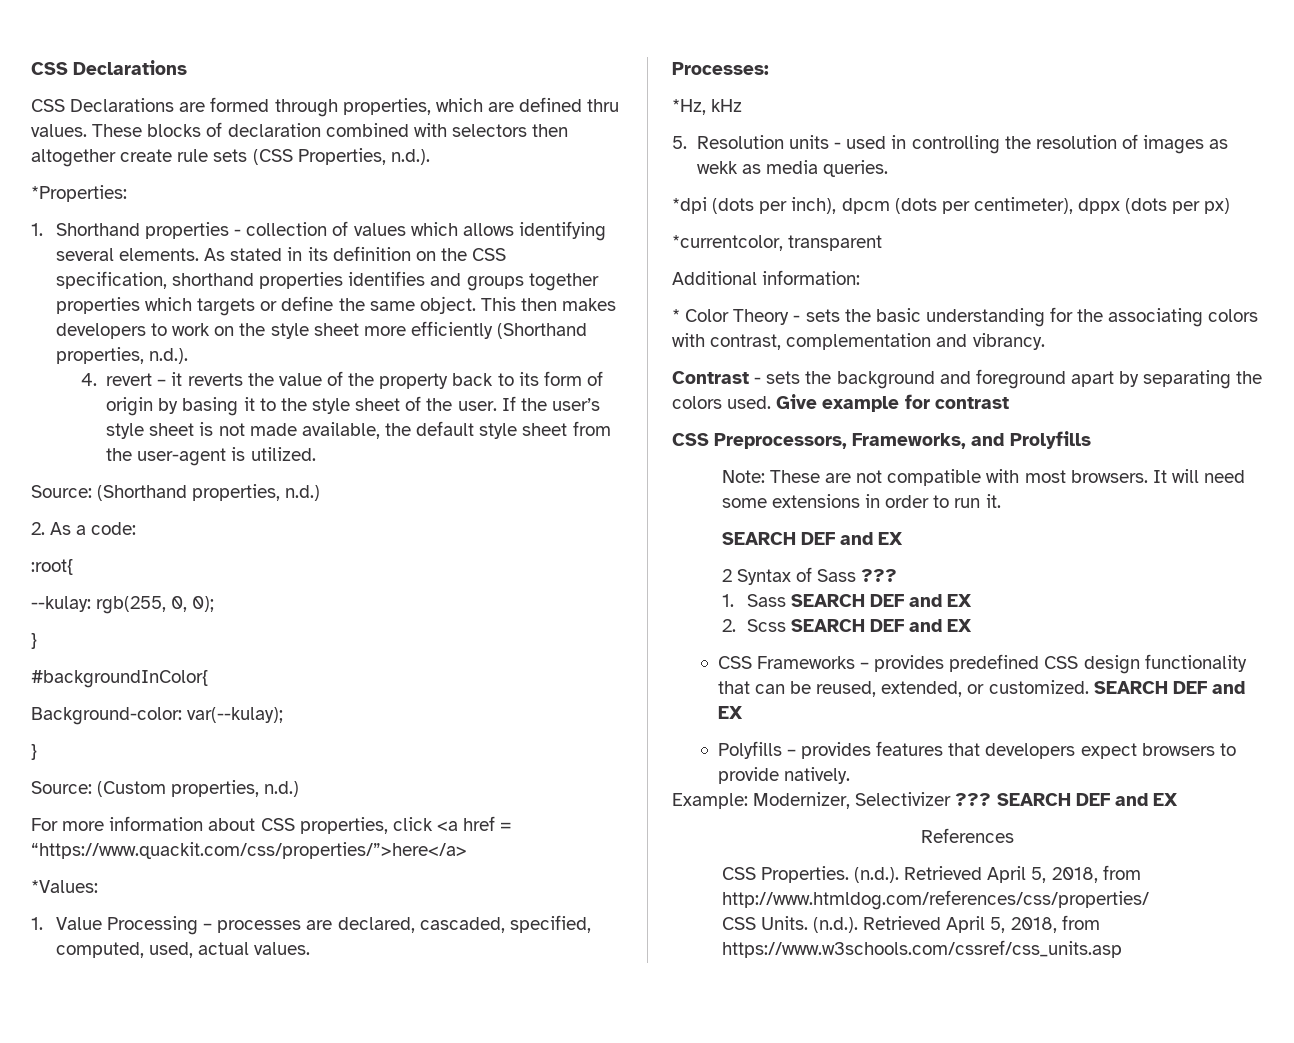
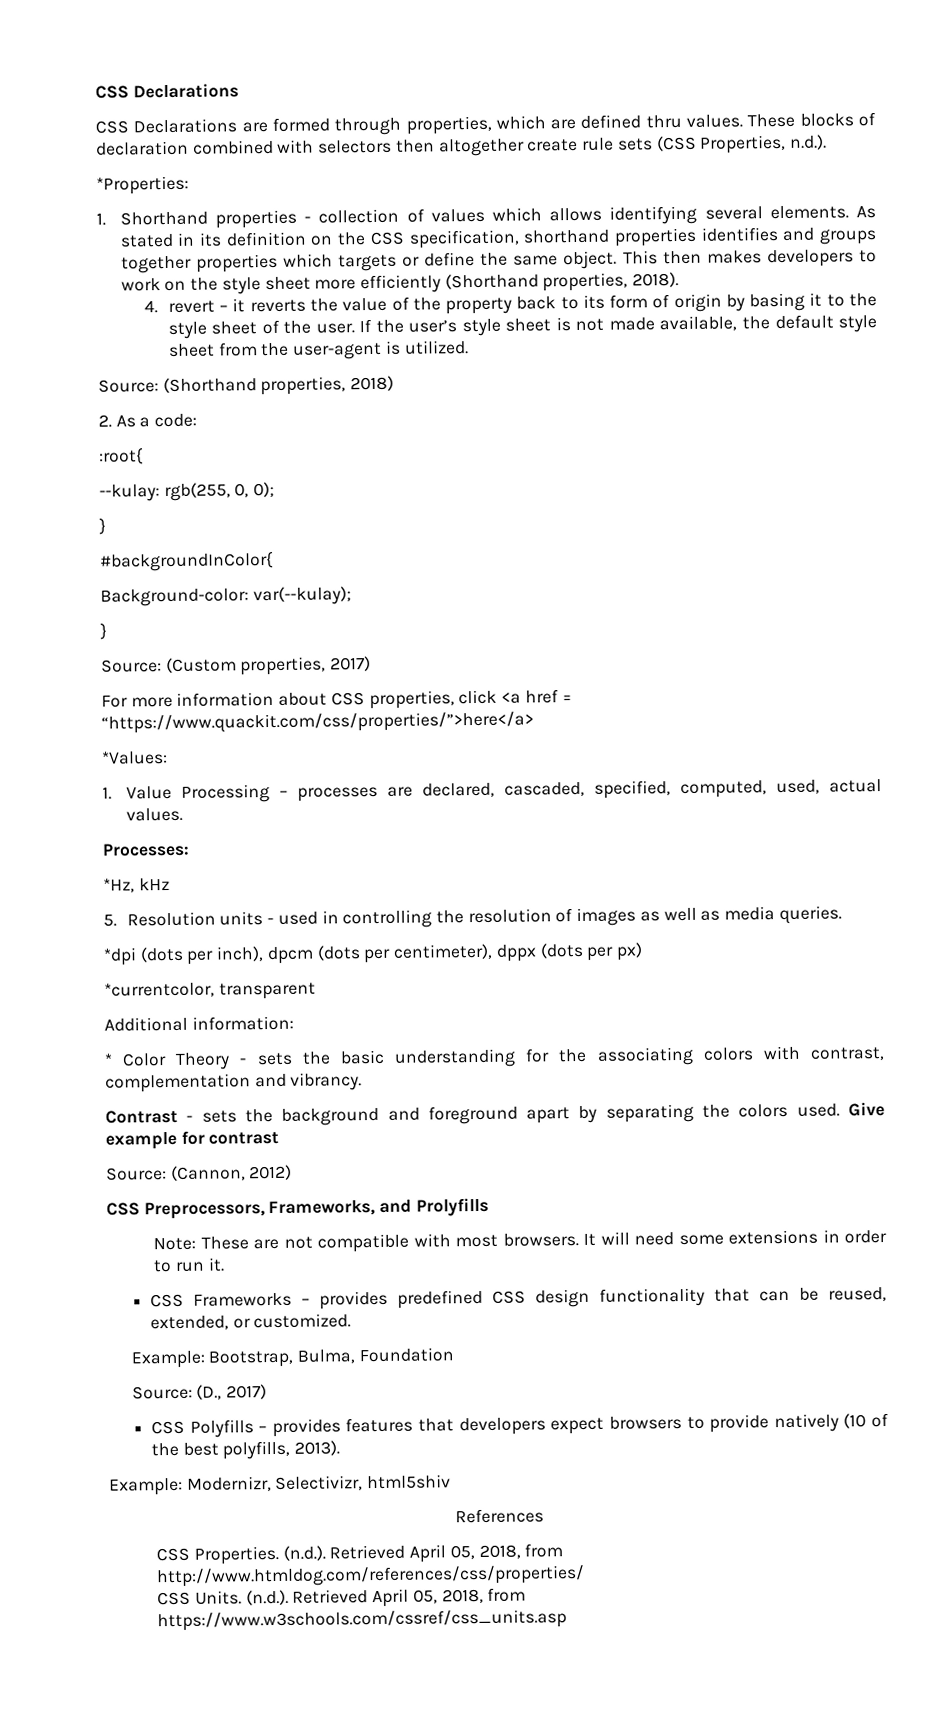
[148,348,188,364] n.d.). -> [632,271,680,288] 2018).
[285,485,321,501] n.d.) -> [350,375,395,392] 2018)
[264,781,300,797] n.d.) -> [330,656,372,672] 2017)
[696,161,738,174] wekk -> [663,907,697,922] well
(1009, 403) none -> [106,1164,293,1182] // Source: (Cannon, 2012)
[721,532,904,545] [721,567,898,585] [721,594,973,607] [721,619,973,632] // SEARCH DEF and EX // 2 Syntax of Sass ??? // 1. Sass SEARCH DEF and EX // 2. Scss SEARCH DEF and EX -> (225, 1264) none
[1093,681,1245,694] [717,706,743,719] SEARCH DEF and EX // -> [130,1347,454,1369] [131,1384,268,1400] [150,1420,185,1435] // Example: Bootstrap, Bulma, Foundation // Source: (D., 2017) // CSS
[783,767,850,784] [672,792,1178,809] natively. // Example: Modernizer, Selectivizer ??? SEARCH DEF and EX -> [773,1412,890,1433] [150,1440,341,1460] [109,1474,452,1496] natively (10 of the best polyfills, 2013). // Example: Modernizr, Selectivizr, html5shiv
[1031,867,1047,883] 5, -> [449,1545,475,1560] 05,
[990,917,1006,933] 5, -> [412,1589,438,1604] 05,

